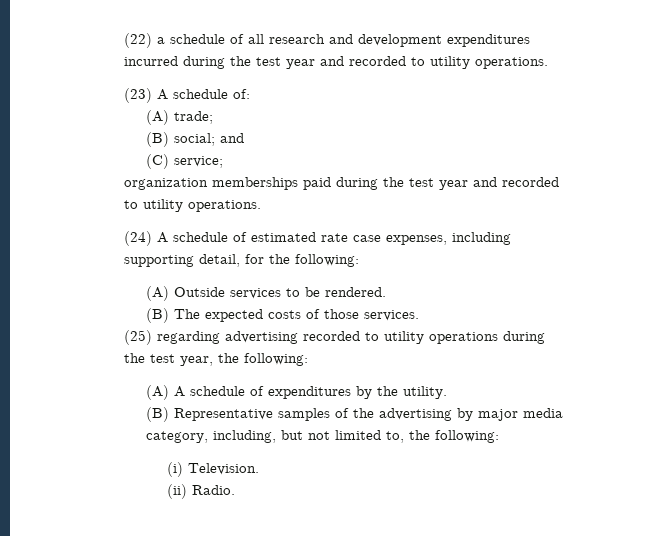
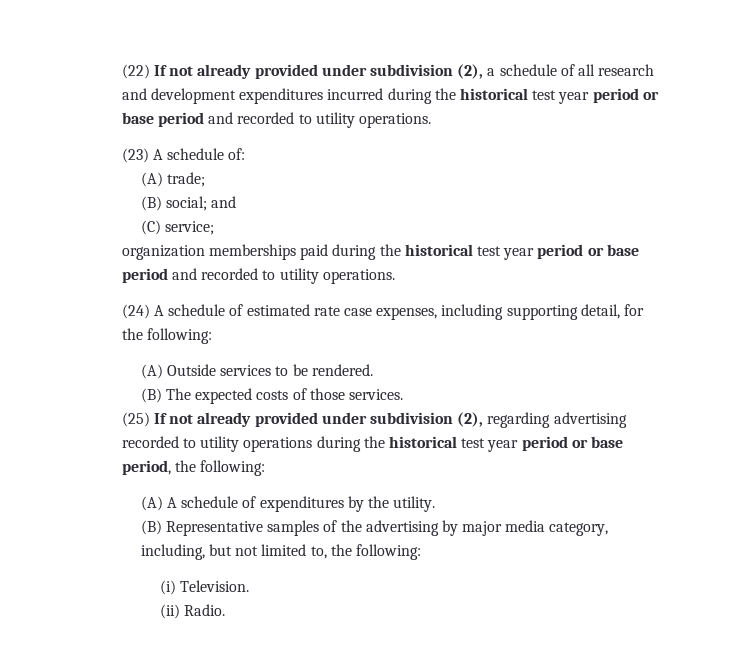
(153, 40) none -> [154,64,484,79] If not already provided under subdivision (2),
[256,57,316,69] test year -> [459,88,659,104] [121,112,205,127] historical test year period or base period
[409,178,469,190] test year -> [404,244,639,260] [121,268,168,283] historical test year period or base period
(153, 337) none -> [154,412,484,427] If not already provided under subdivision (2),
[150,354,214,366] test year, -> [388,436,623,452] [121,460,171,475] historical test year period or base period,

